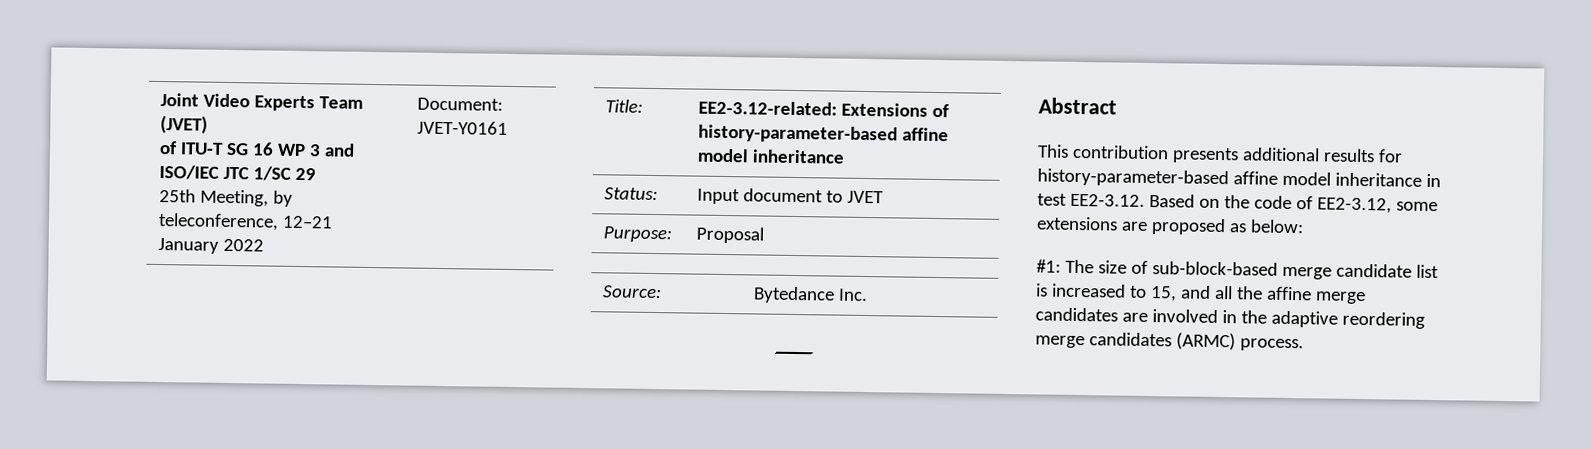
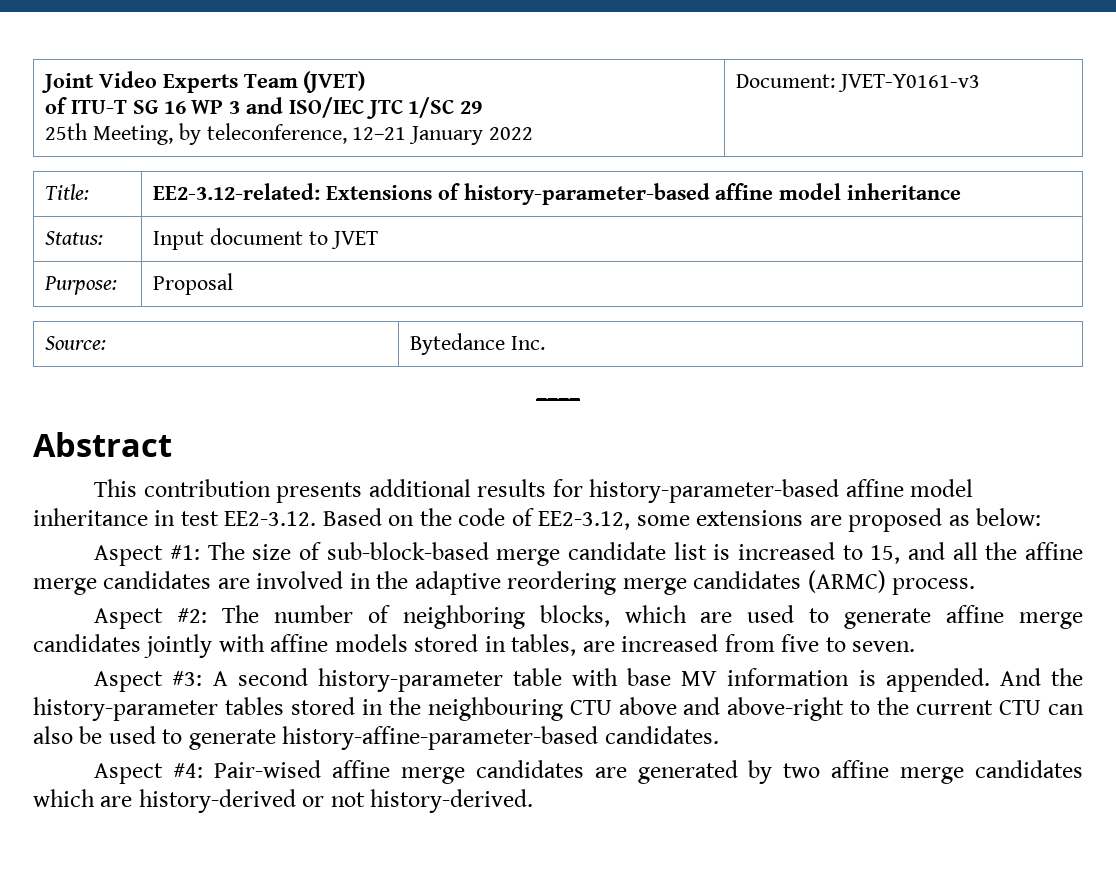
[417,120,509,135] JVET-Y0161 -> [838,74,981,92] JVET-Y0161-v3
(1304, 226) none -> [94,545,164,566] Aspect
(1304, 345) none -> [94,605,1083,629] [33,634,916,658] [94,668,1083,692] [33,697,1084,721] [33,726,719,750] [94,760,1083,784] [33,789,534,813] // Aspect #2: The number of neighboring blocks, which are used to generate affine merge candidates jointly with affine models stored in tables, are increased from five to seven. // Aspect #3: A second history-parameter table with base MV information is appended. And the history-parameter tables stored in the neighbouring CTU above and above-right to the current CTU can also be used to generate history-affine-parameter-based candidates. // Aspect #4: Pair-wised affine merge candidates are generated by two affine merge candidates which are history-derived or not history-derived.

